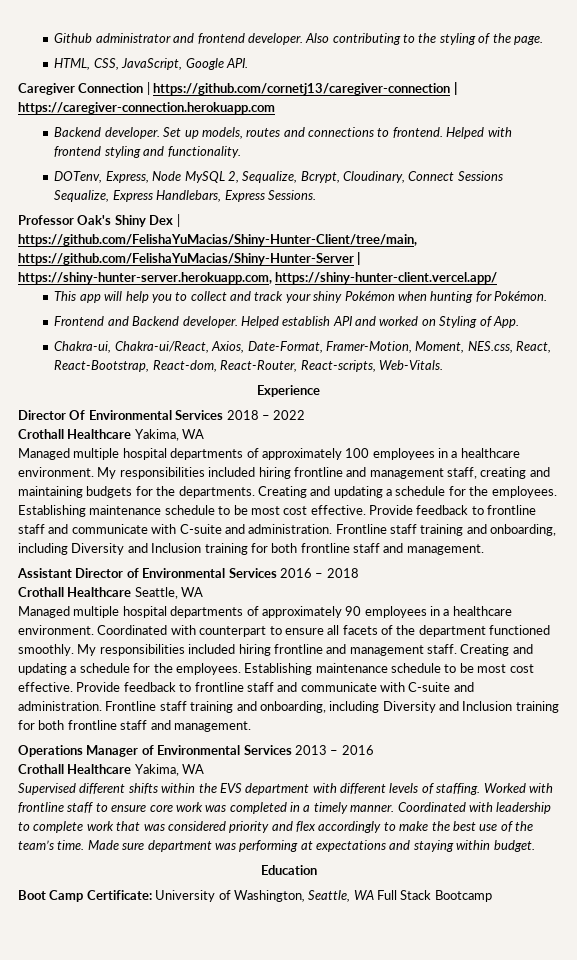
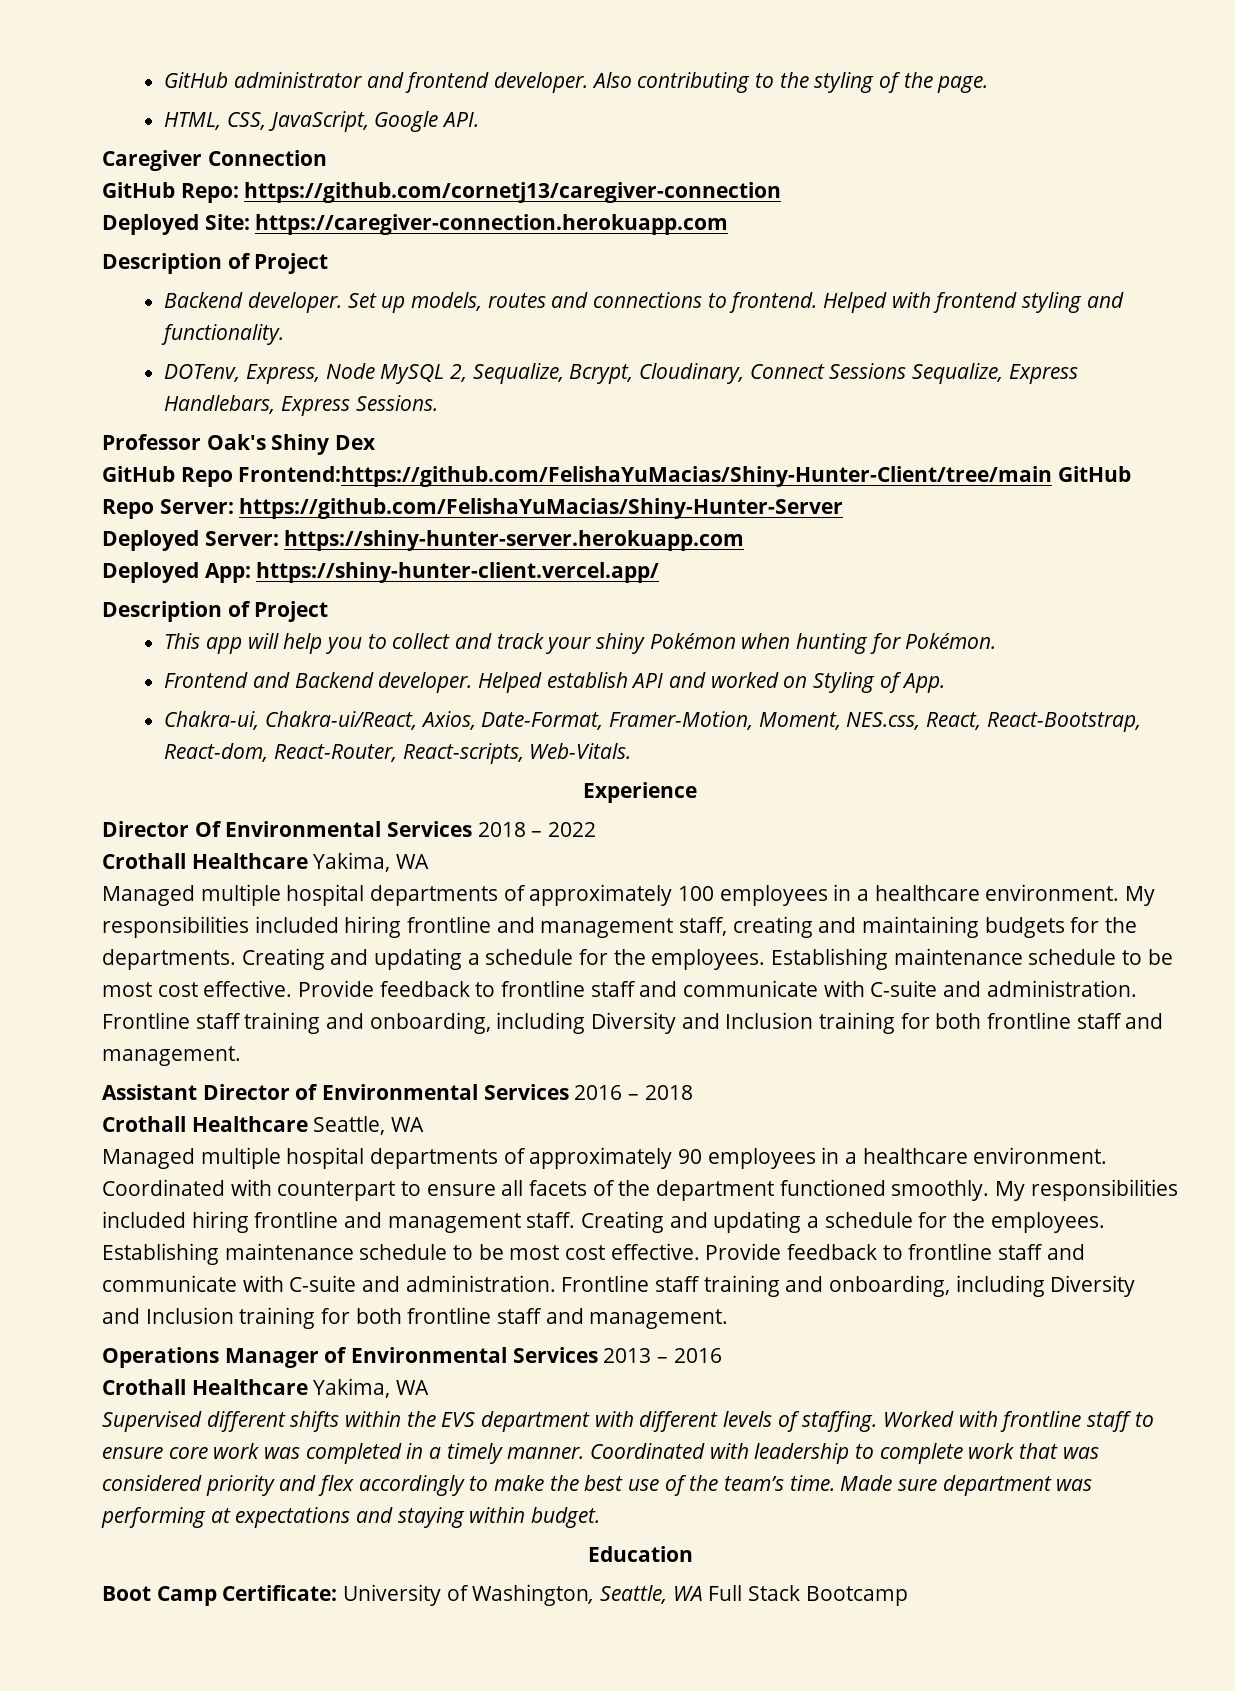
[54,33,93,43] Github -> [164,72,229,88] GitHub
[146,82,150,95] | -> [102,182,239,203] // GitHub Repo:
[453,82,457,95] | -> [102,214,250,235] // Deployed Site:
(275, 108) none -> [102,253,329,274] // Description of Project
[176,214,180,227] [18,234,417,246] [18,252,361,265] [18,272,498,284] | https://github.com/FelishaYuMacias/Shiny-Hunter-Client/tree/main, https://github.com/FelishaYuMacias/Shiny-Hunter-Server | https://shiny-hunter-server.herokuapp.com, https://shiny-hunter-client.vercel.app/ -> [102,466,1131,487] [102,498,844,519] [102,530,745,551] [102,562,660,583] [102,601,329,622] // GitHub Repo Frontend:https://github.com/FelishaYuMacias/Shiny-Hunter-Client/tree/main GitHub Repo Server: https://github.com/FelishaYuMacias/Shiny-Hunter-Server // Deployed Server: https://shiny-hunter-server.herokuapp.com // Deployed App: https://shiny-hunter-client.vercel.app/ // Description of Project

